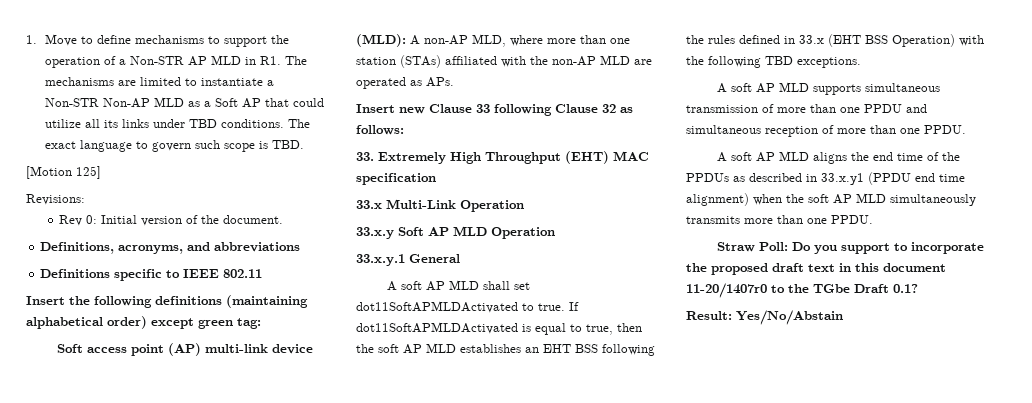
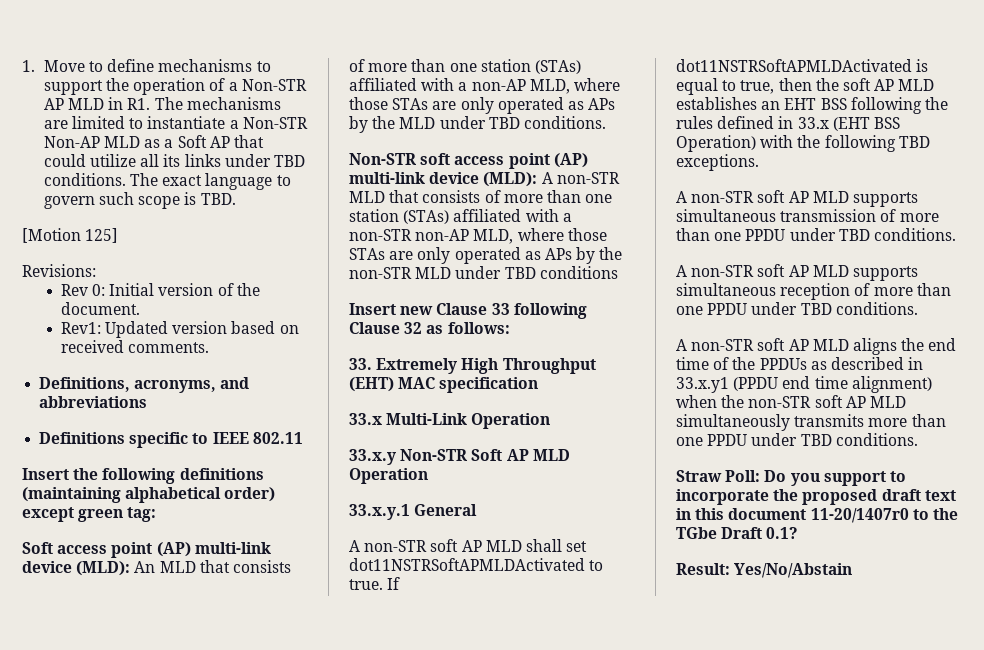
(284, 219) none -> [60,321,299,338] [60,340,209,353] // Rev1: Updated version based on received comments.
[410,34,630,47] [356,55,652,68] [356,77,454,89] A non-AP MLD, where more than one station (STAs) affiliated with the non-AP MLD are operated as APs. -> [134,560,291,573] [349,59,581,74] [349,78,620,94] [349,97,616,114] [349,116,606,133] [349,153,588,169] [349,172,620,187] [349,190,613,203] [349,209,572,224] [349,228,607,244] [349,247,623,264] [349,266,618,279] An MLD that consists of more than one station (STAs) affiliated with a non-AP MLD, where those STAs are only operated as APs by the MLD under TBD conditions. // Non-STR soft access point (AP) multi-link device (MLD): A non-STR MLD that consists of more than one station (STAs) affiliated with a non-STR non-AP MLD, where those STAs are only operated as APs by the non-STR MLD under TBD conditions
(394, 233) none -> [400,449,469,461] Non-STR
(397, 286) none -> [364,540,428,552] non-STR
[356,301,518,313] dot11SoftAPMLDActivated -> [349,558,585,571] dot11NSTRSoftAPMLDActivated
[356,322,518,334] dot11SoftAPMLDActivated -> [676,59,912,72] dot11NSTRSoftAPMLDActivated
(727, 88) none -> [691,191,755,203] non-STR
[906,104,927,113] and -> [789,228,956,241] [676,264,918,281] under TBD conditions. // A non-STR soft AP MLD supports
[924,125,966,134] [716,152,727,162] PPDU. // A -> [707,302,918,315] [676,339,755,351] PPDU under TBD conditions. // A non-STR
(804, 198) none -> [748,396,812,408] non-STR
[831,215,873,224] PPDU. -> [707,433,918,446] PPDU under TBD conditions.

